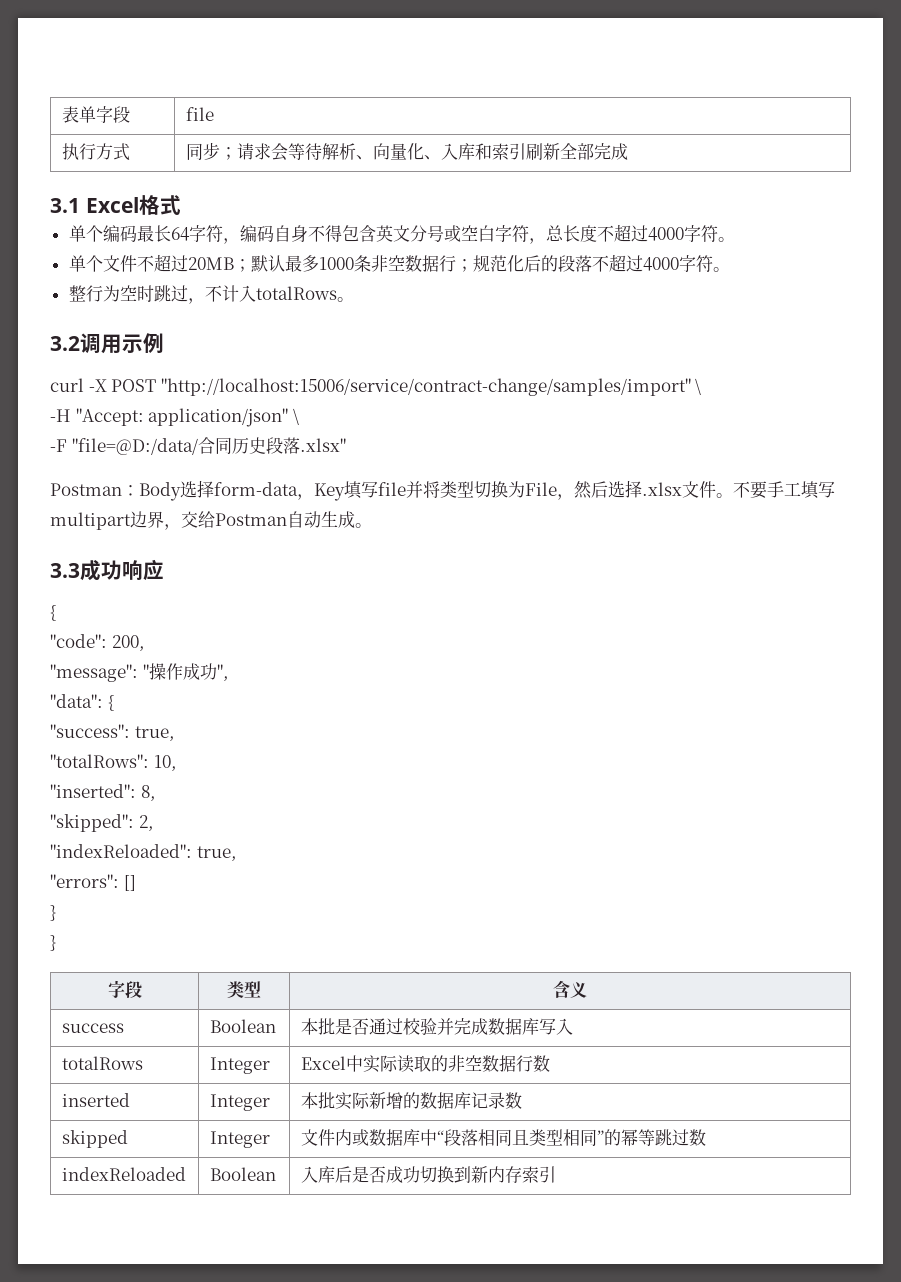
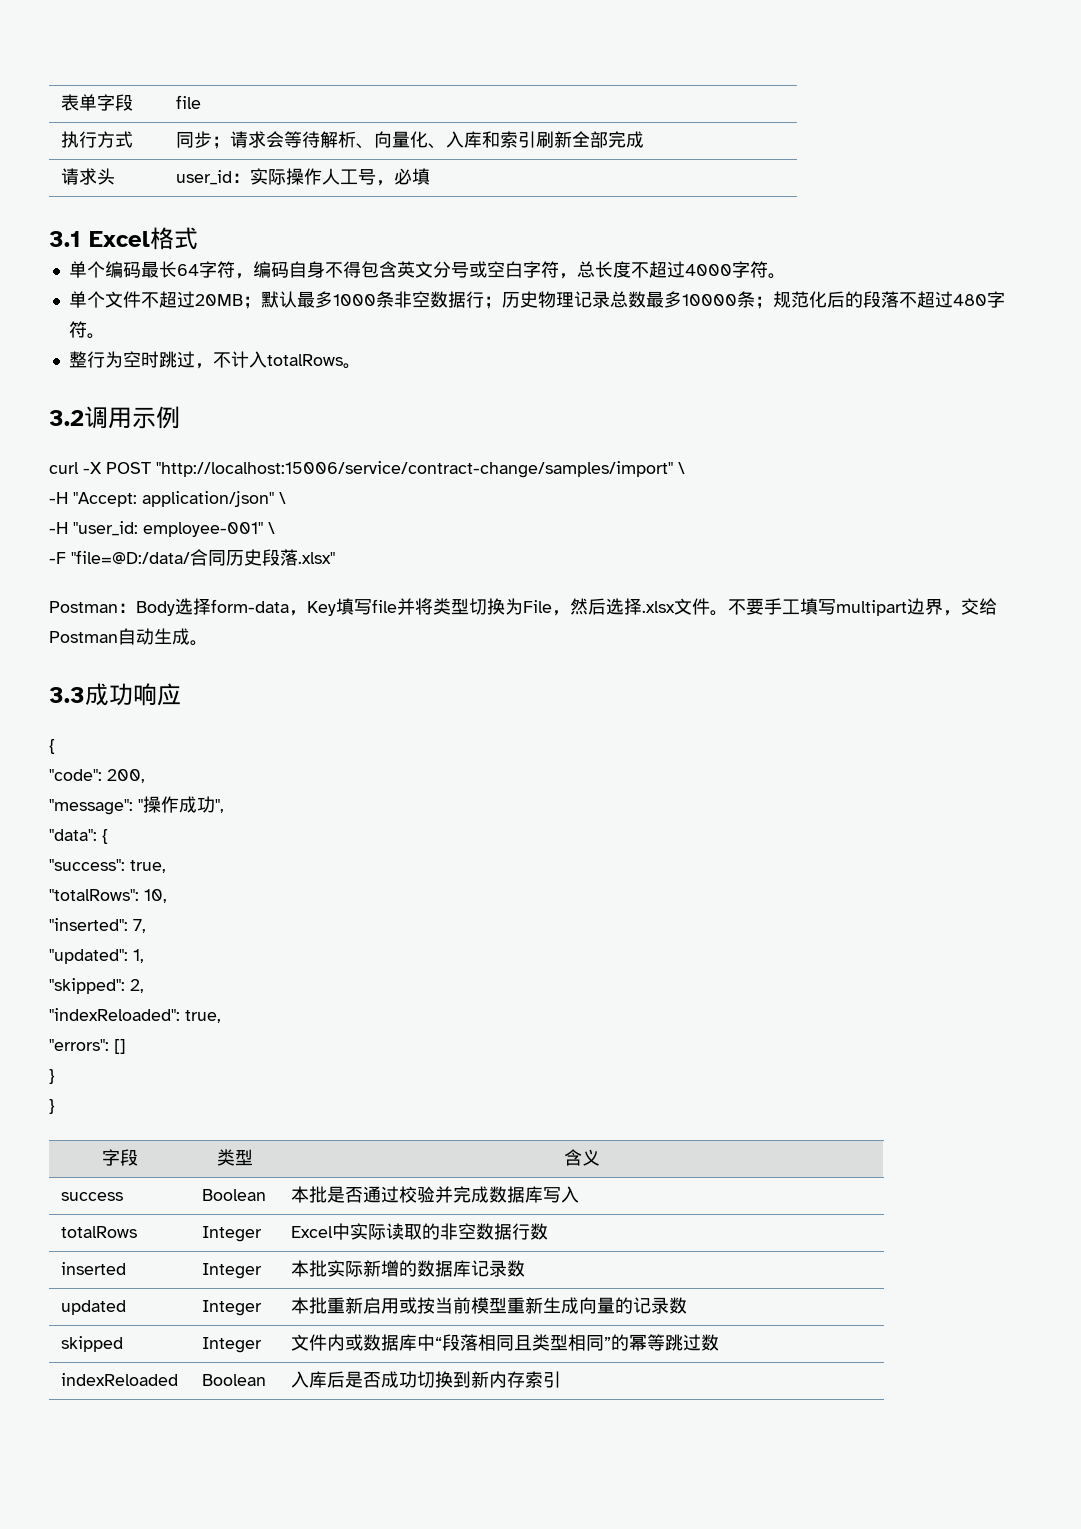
(628, 151) none -> [60,168,115,185] [175,168,430,186] // 请求头 | user_id：实际操作人工号，必填
(473, 265) none -> [501,291,773,309] 历史物理记录总数最多10000条；
[642,257,679,271] 4000 -> [952,294,987,306] 480
(299, 416) none -> [49,521,275,537] // -H "user_id: employee-001" \
[140,785,156,801] 8, -> [133,919,146,933] [49,949,144,964] 7, // "updated": 1,
(522, 1100) none -> [60,1300,126,1315] [201,1300,262,1316] [290,1297,687,1314] // updated | Integer | 本批重新启用或按当前模型重新生成向量的记录数

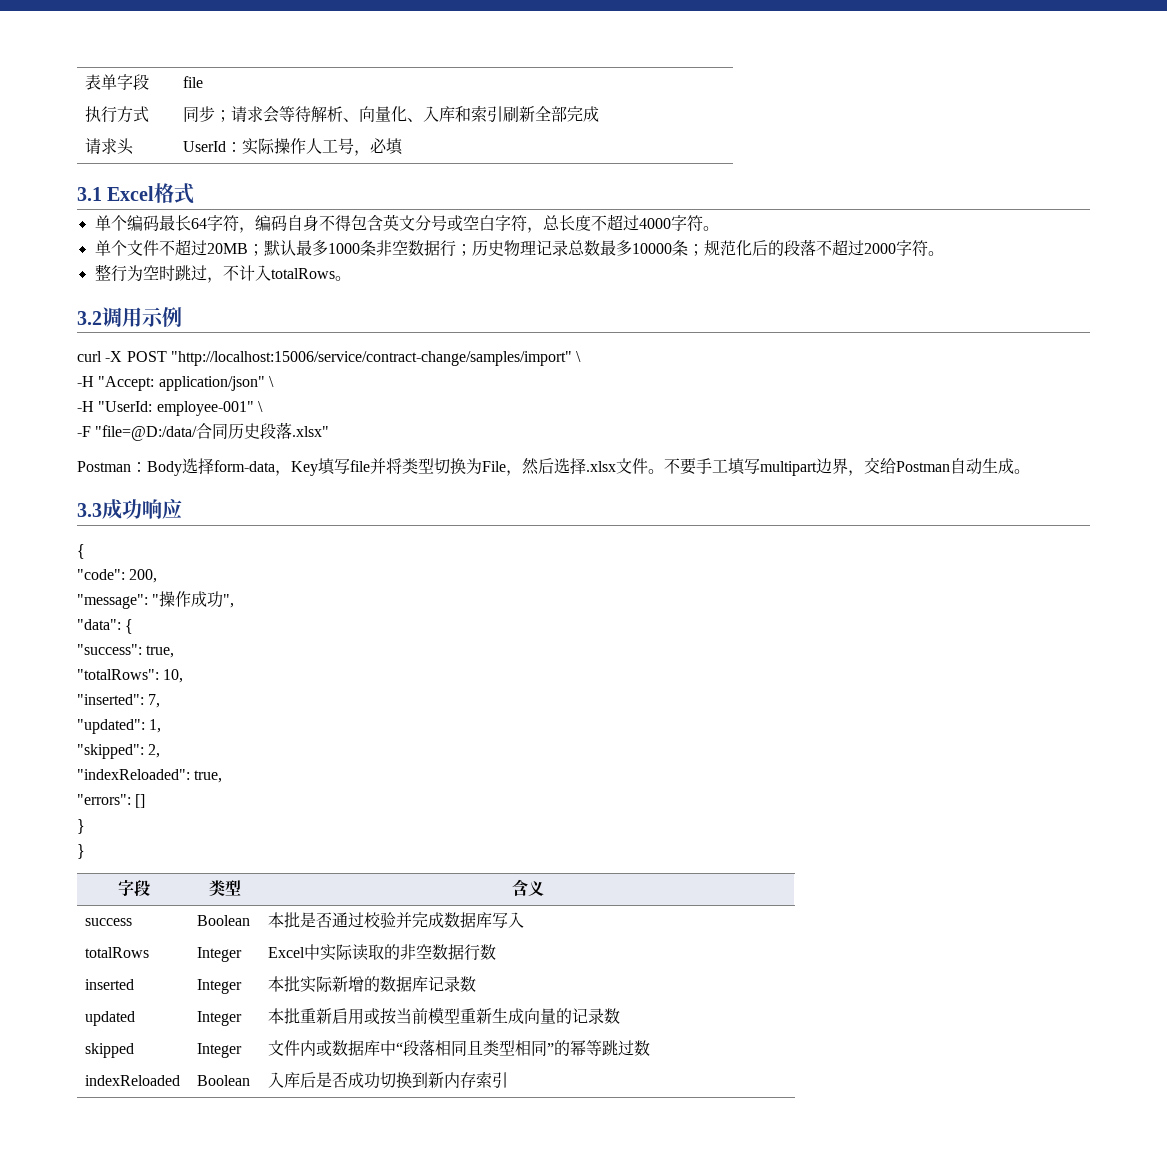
[175,170,232,185] user_id -> [183,141,227,152] UserId
[952,294,987,306] 480 -> [863,243,896,254] 2000
[73,521,138,536] "user_id: -> [98,401,153,412] "UserId:

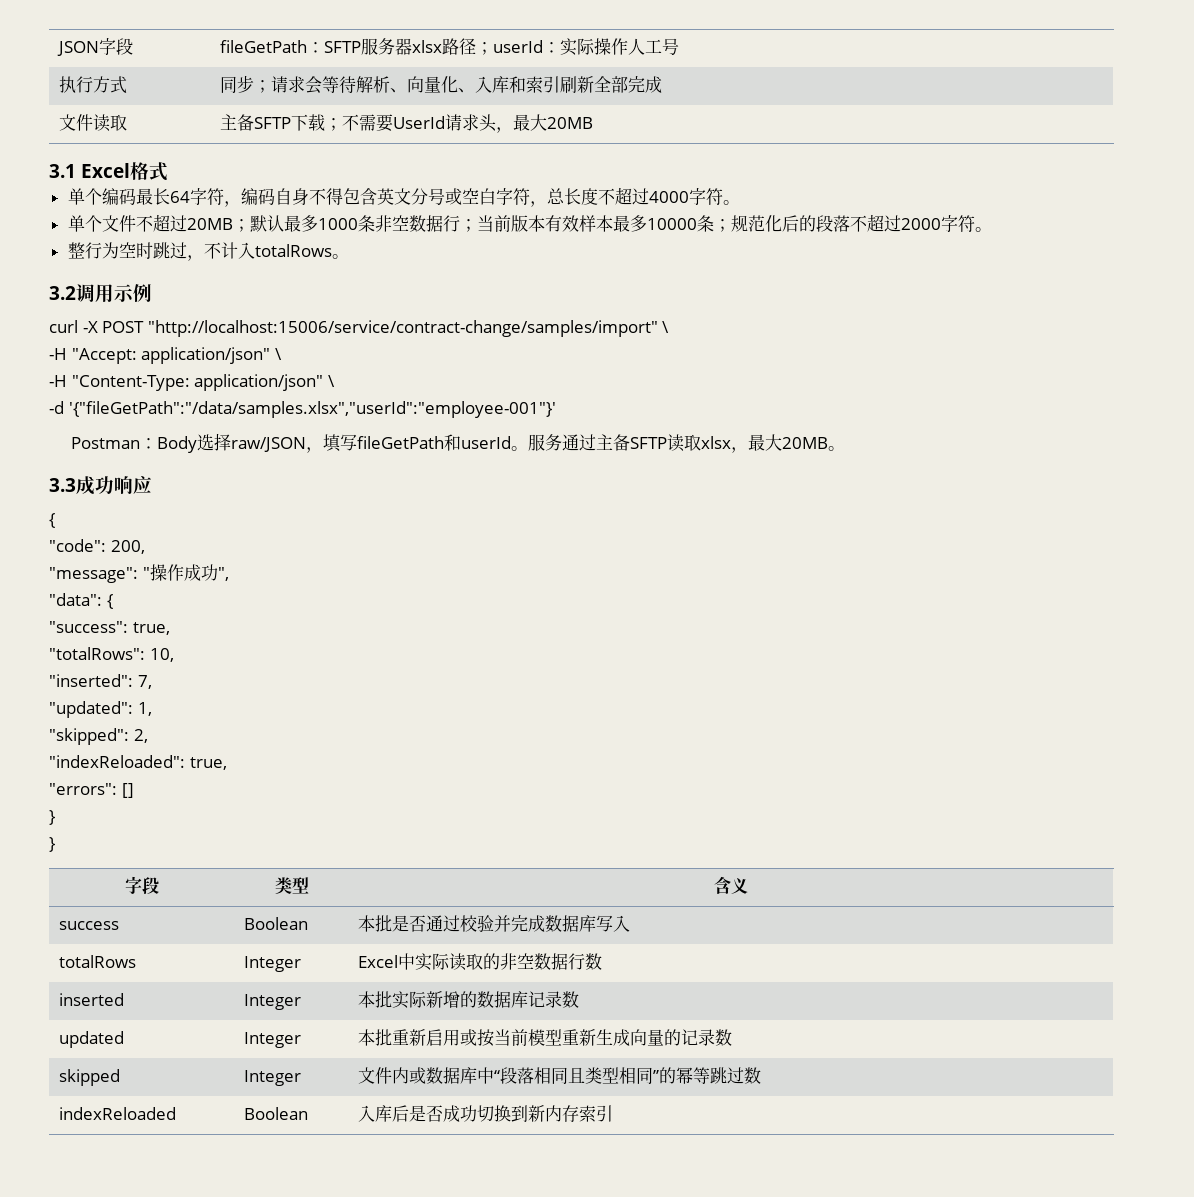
[85,74,150,90] [183,76,204,88] 表单字段 | file -> [56,38,133,56] [219,38,679,56] JSON字段 | fileGetPath：SFTP服务器xlsx路径；userId：实际操作人工号
[85,138,135,155] [183,138,405,156] 请求头 | UserId：实际操作人工号，必填 -> [58,114,127,132] [219,114,593,133] 文件读取 | 主备SFTP下载；不需要UserId请求头，最大20MB
[471,240,600,257] 历史物理记录总数 -> [476,215,613,232] 当前版本有效样本
[98,401,263,416] [77,422,330,441] [77,457,1014,476] "UserId: employee-001" \ // -F "file=@D:/data/合同历史段落.xlsx" // Postman：Body选择form-data，Key填写file并将类型切换为File，然后选择.xlsx文件。不要手工填写multipart边界，交给Postman自动生成 -> [71,374,335,391] [49,401,556,418] [71,433,829,453] "Content-Type: application/json" \ // -d '{"fileGetPath":"/data/samples.xlsx","userId":"employee-001"}' // Postman：Body选择raw/JSON，填写fileGetPath和userId。服务通过主备SFTP读取xlsx，最大20MB

